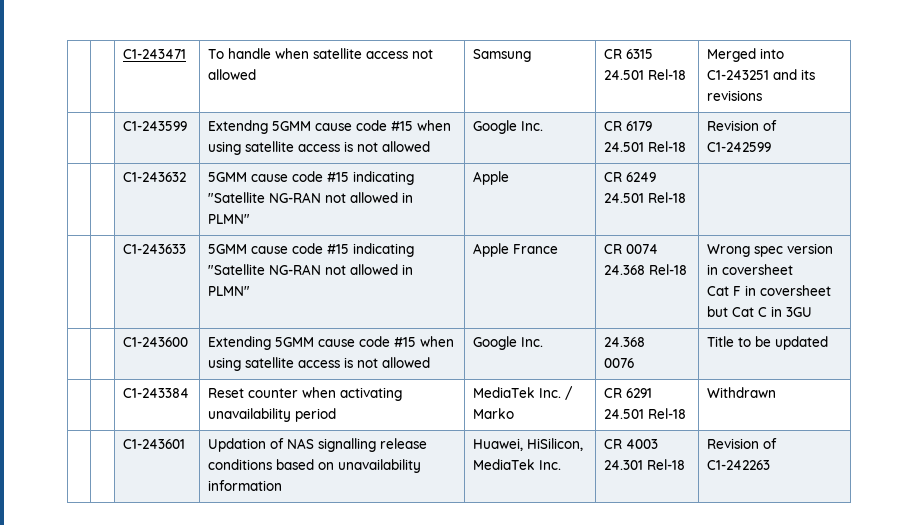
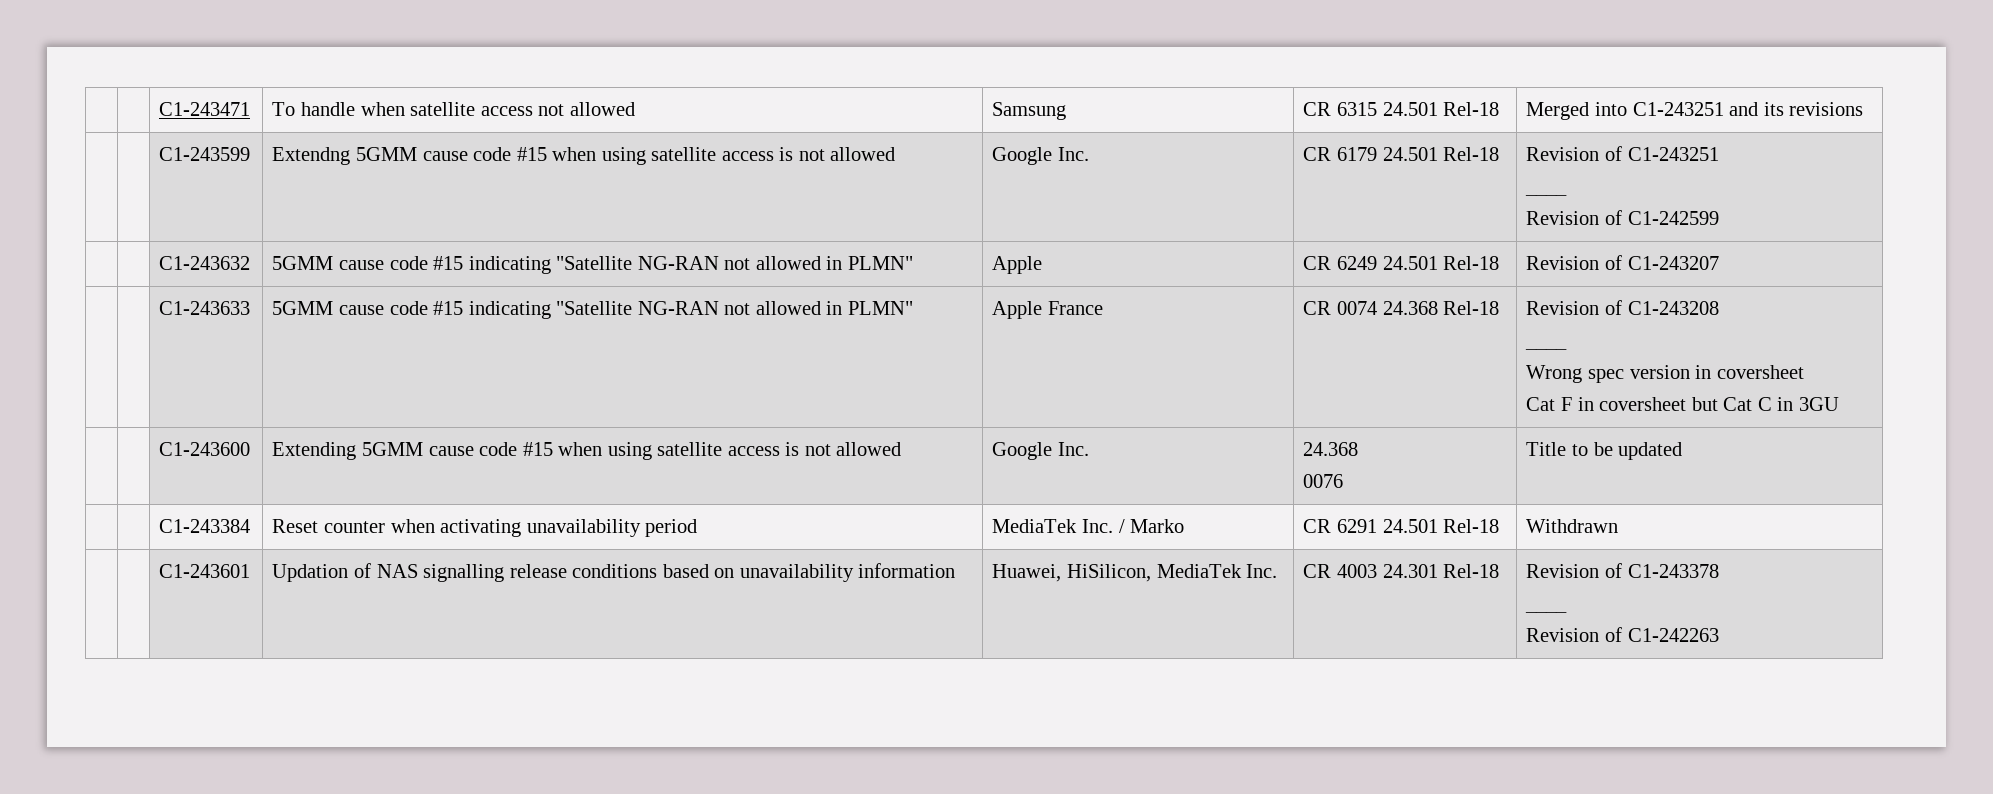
(777, 125) none -> [1627,147,1719,161] [1525,193,1568,196] [1526,210,1622,225] C1-243251 // ____ // Revision of
(686, 197) none -> [1526,255,1719,270] Revision of C1-243207
(687, 269) none -> [1526,300,1719,315] [1525,347,1568,350] Revision of C1-243208 // ____ //
(777, 443) none -> [1627,564,1719,578] [1525,610,1568,613] [1526,627,1622,642] C1-243378 // ____ // Revision of

